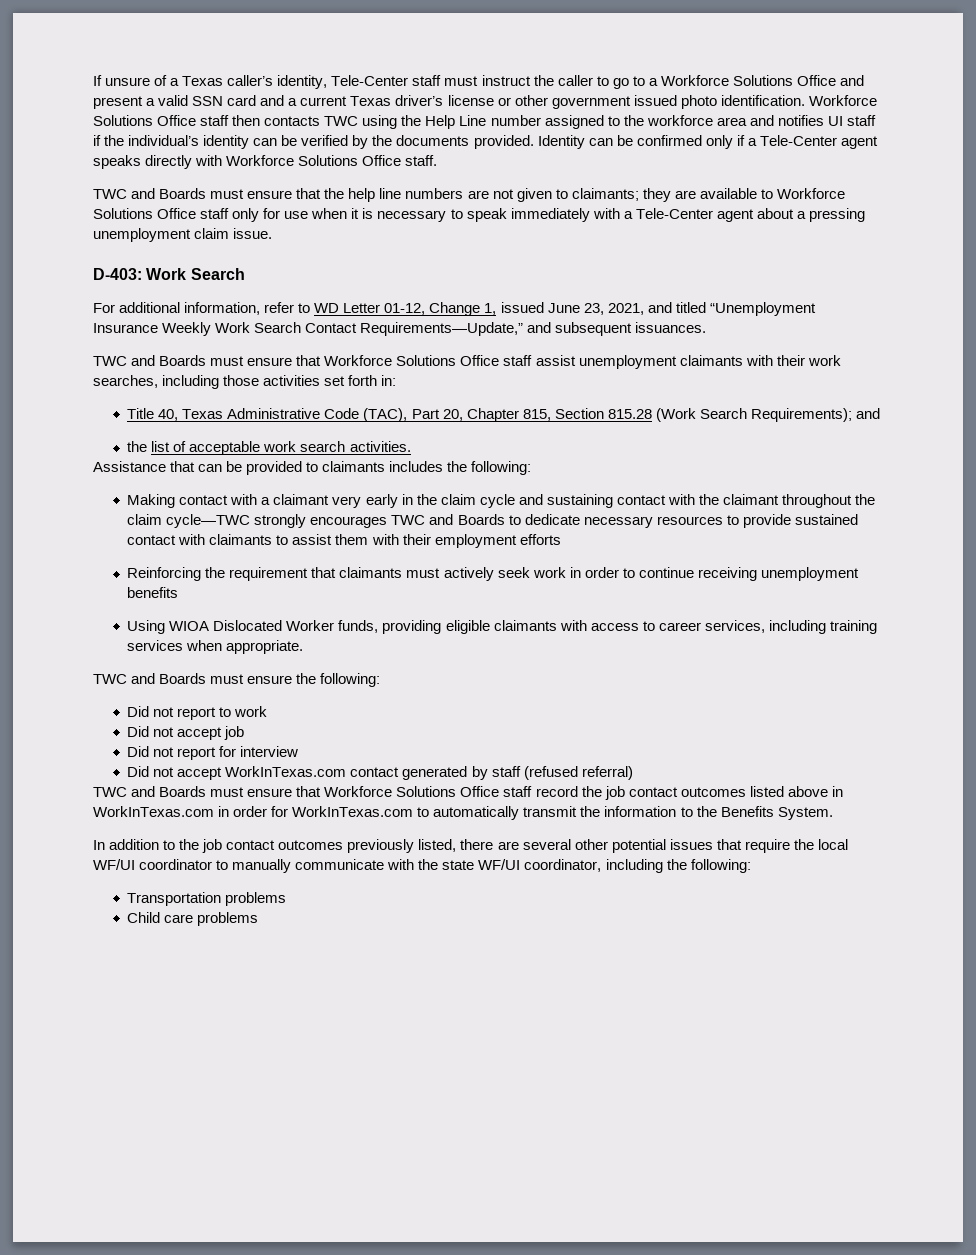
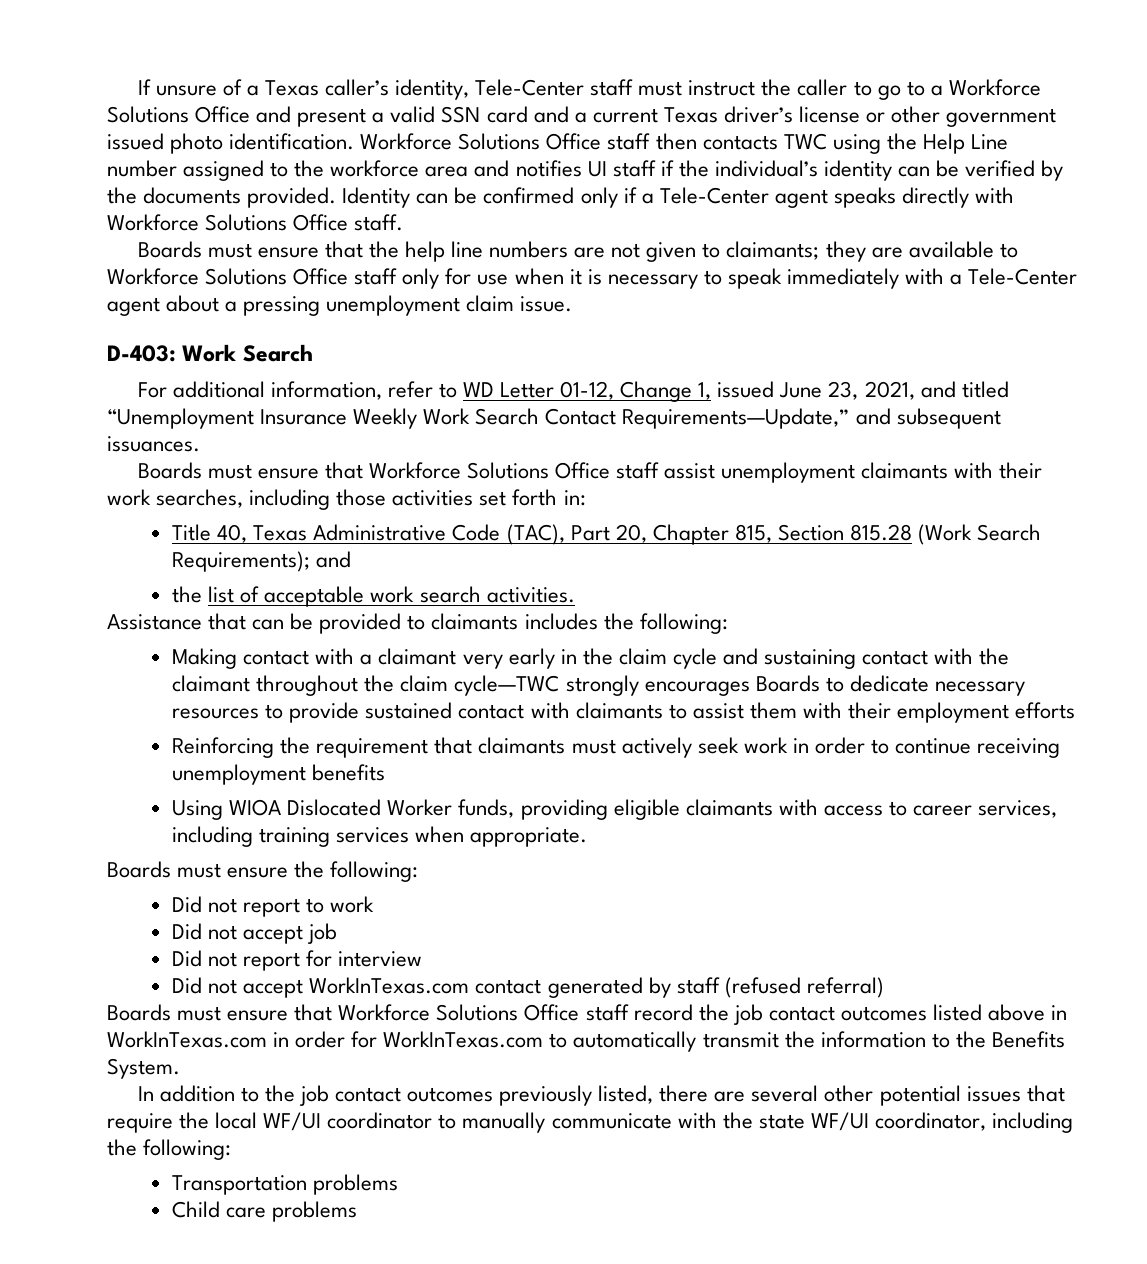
[93,188,156,199] TWC and -> (404, 222) none
[93,355,156,366] TWC and -> (200, 444) none
[391,514,454,525] TWC and -> (750, 688) none
[93,673,156,684] TWC and -> (588, 837) none
[93,786,156,797] TWC and -> (884, 987) none

